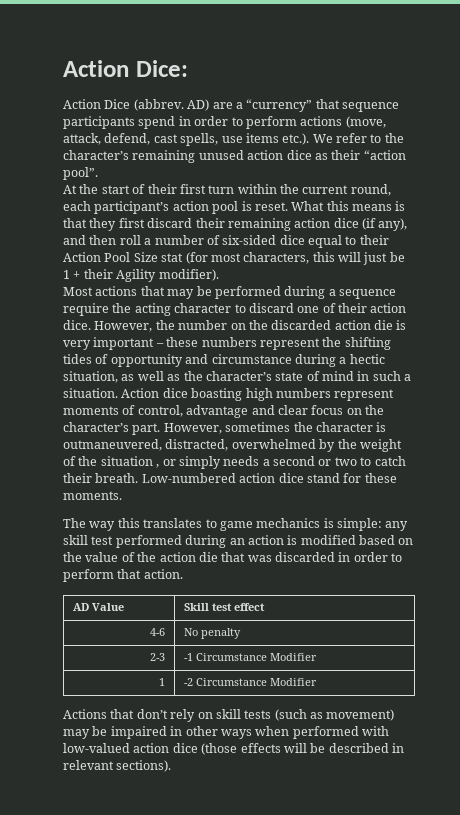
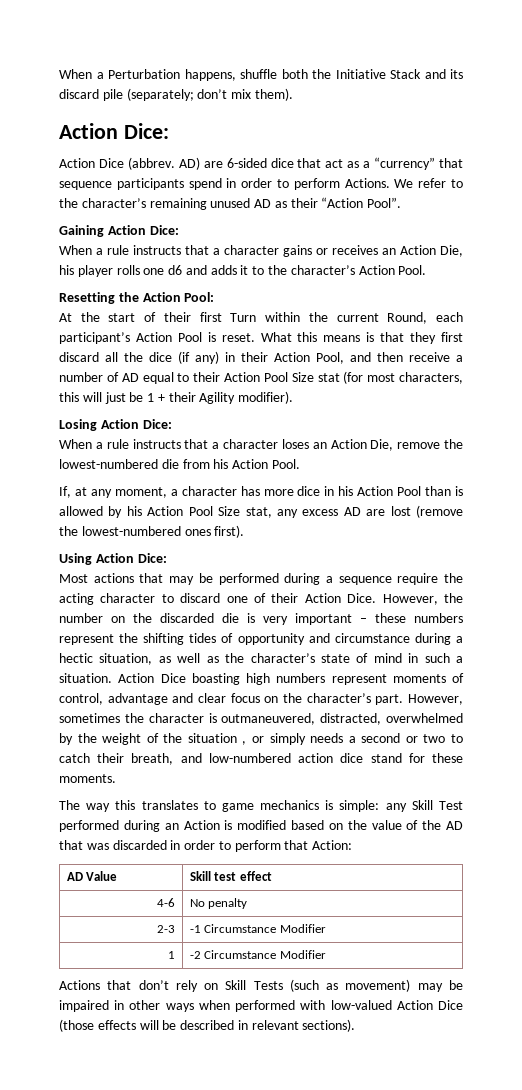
(63, 68) none -> [59,69,463,81] [59,88,293,101] When a Perturbation happens, shuffle both the Initiative Stack and its discard pile (separately; don’t mix them). //
(233, 105) none -> [226,158,360,168] 6-sided dice that act as
[300,116,386,128] [63,133,310,146] actions (move, attack, defend, cast spells, use items etc.). -> [344,178,390,188] Actions.
[247,150,406,160] [63,167,98,180] action dice as their “action pool”. -> [254,197,402,208] [59,225,179,237] [59,245,463,257] [59,265,427,277] [59,292,215,304] AD as their “Action Pool”. // Gaining Action Dice: // When a rule instructs that a character gains or receives an Action Die, his player rolls one d6 and adds it to the character’s Action Pool. // Resetting the Action Pool:
[208,185,235,194] turn -> [230,313,257,322] Turn
[350,184,391,196] round, -> [387,312,428,324] Round,
[172,201,239,214] action pool -> [135,332,202,342] Action Pool
[195,218,408,231] their remaining action dice (if any), -> [105,351,344,364] all the dice (if any) in their Action Pool,
[119,235,141,245] roll -> [409,352,450,362] receive
[222,235,305,245] six-sided dice -> [121,373,139,382] AD
(219, 275) none -> [59,419,172,431] [59,439,463,451] [59,459,300,469] [59,486,464,498] [59,505,463,518] [59,525,245,538] [59,553,167,565] // Losing Action Dice: // When a rule instructs that a character loses an Action Die, remove the lowest-numbered die from his Action Pool. // If, at any moment, a character has more dice in his Action Pool than is allowed by his Action Pool Size stat, any excess AD are lost (remove the lowest-numbered ones first). // Using Action Dice:
[370,303,407,313] [63,320,91,330] action dice. -> [304,593,377,603] Action Dice.
[334,320,371,330] action -> (214, 618) none
[162,388,188,398] dice -> [160,673,186,683] Dice
[95,473,236,483] breath. Low-numbered -> [131,753,291,765] breath, and low-numbered
[63,535,114,545] skill test -> [411,800,464,810] Skill Test
[247,535,284,545] action -> [183,820,220,830] Action
[159,552,218,562] action die -> [445,821,463,830] AD
[143,569,183,579] action. -> [312,840,353,850] Action:
[215,709,272,719] skill tests -> [225,980,283,990] Skill Tests
[133,743,198,753] action dice -> [396,1000,464,1010] Action Dice

